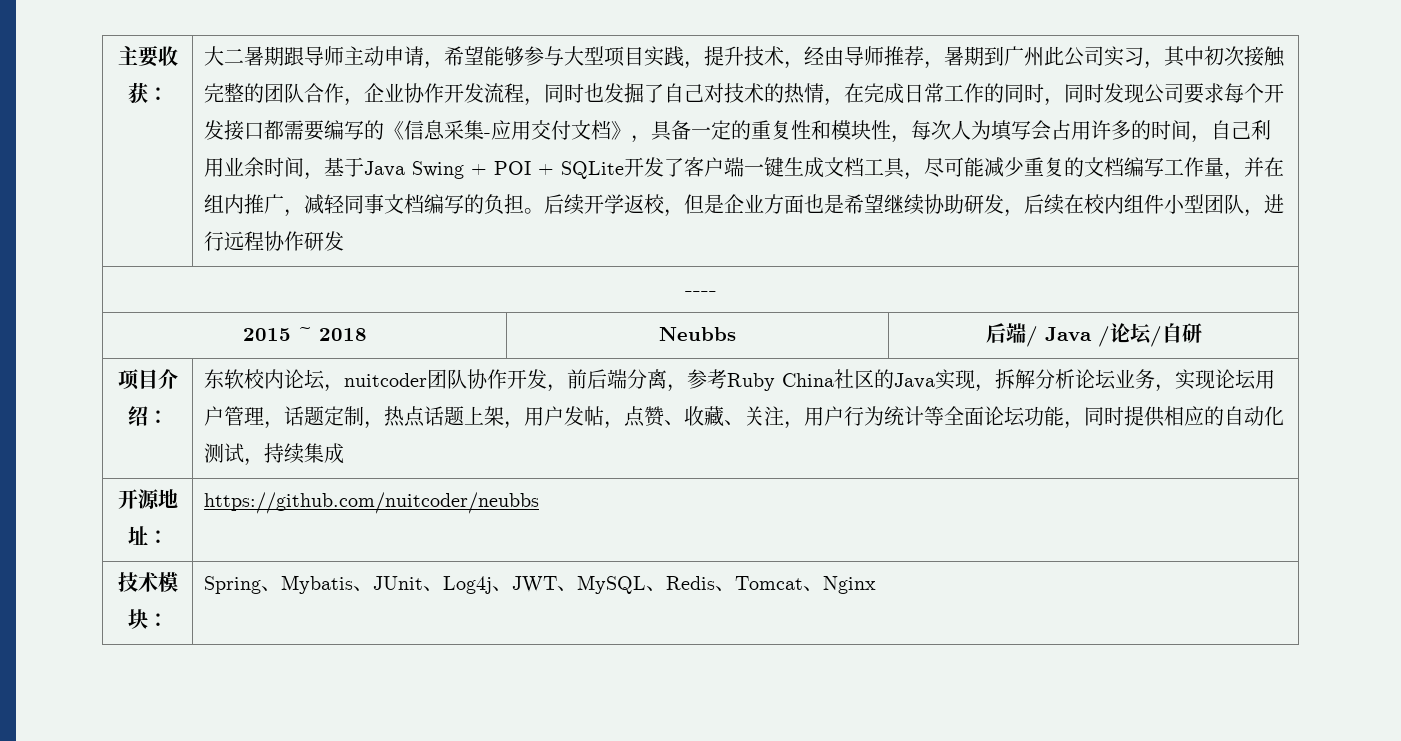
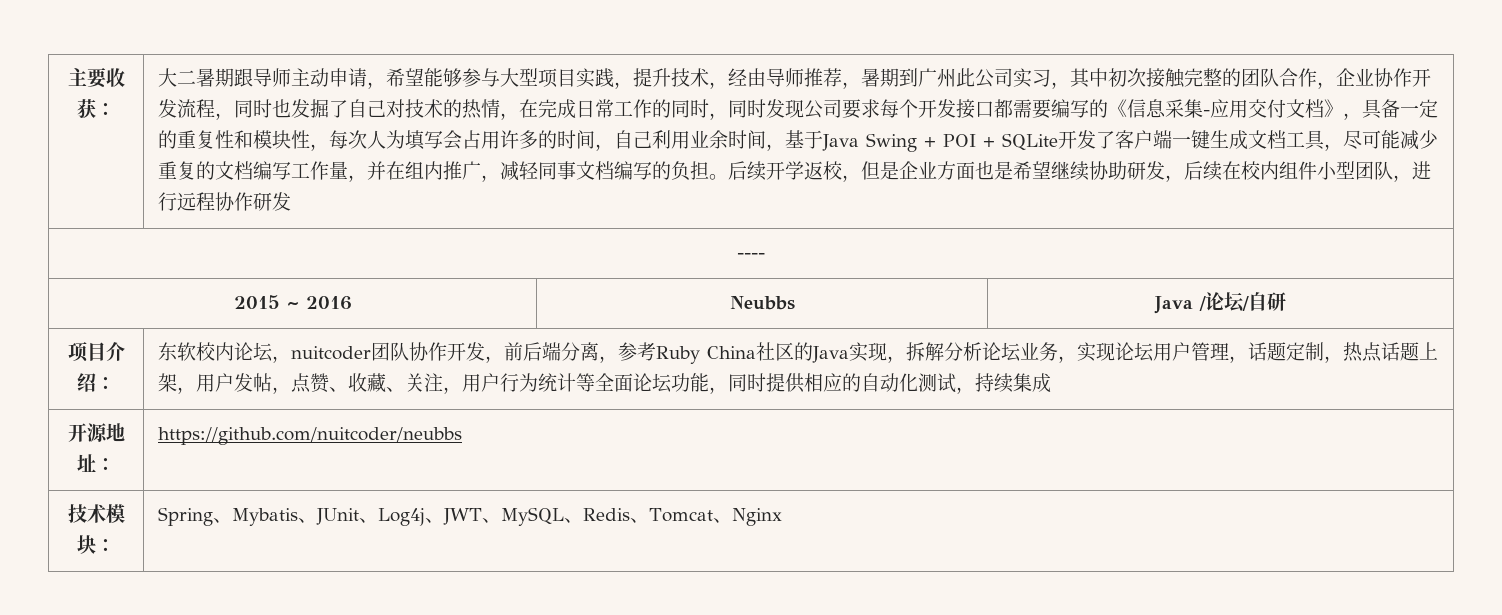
[318,328,367,341] 2018 -> [305,296,352,310] 2016
[985,323,1038,347] 后端/ -> (795, 303) none

